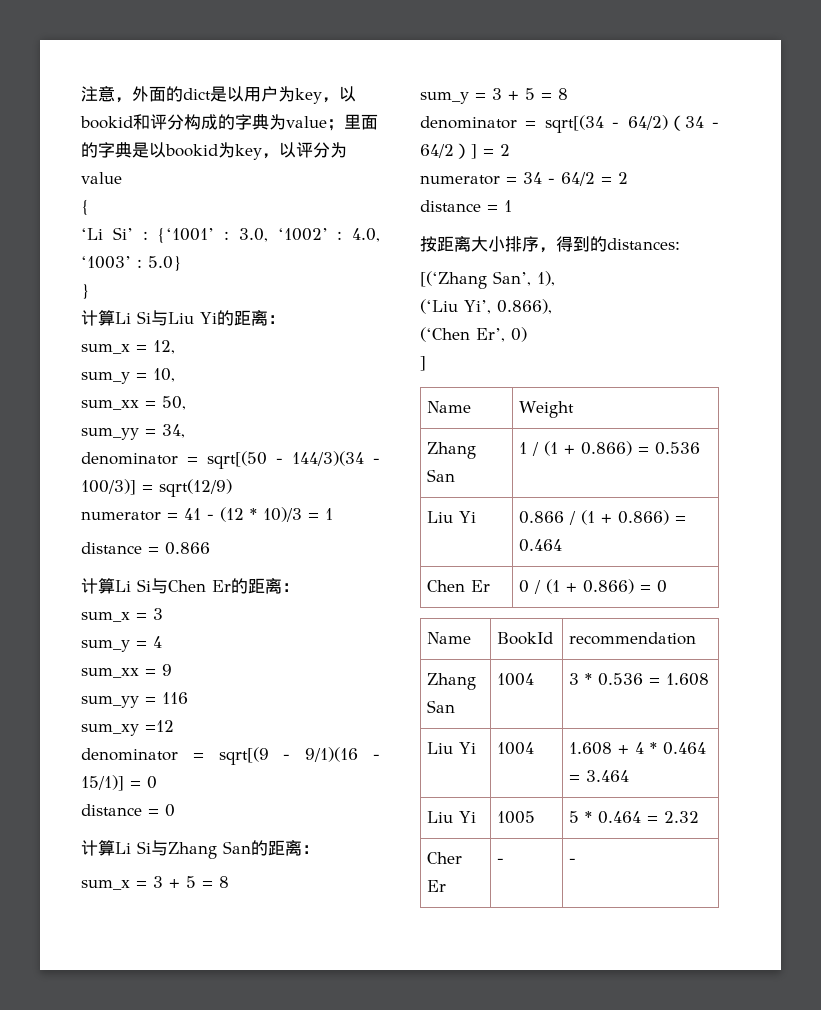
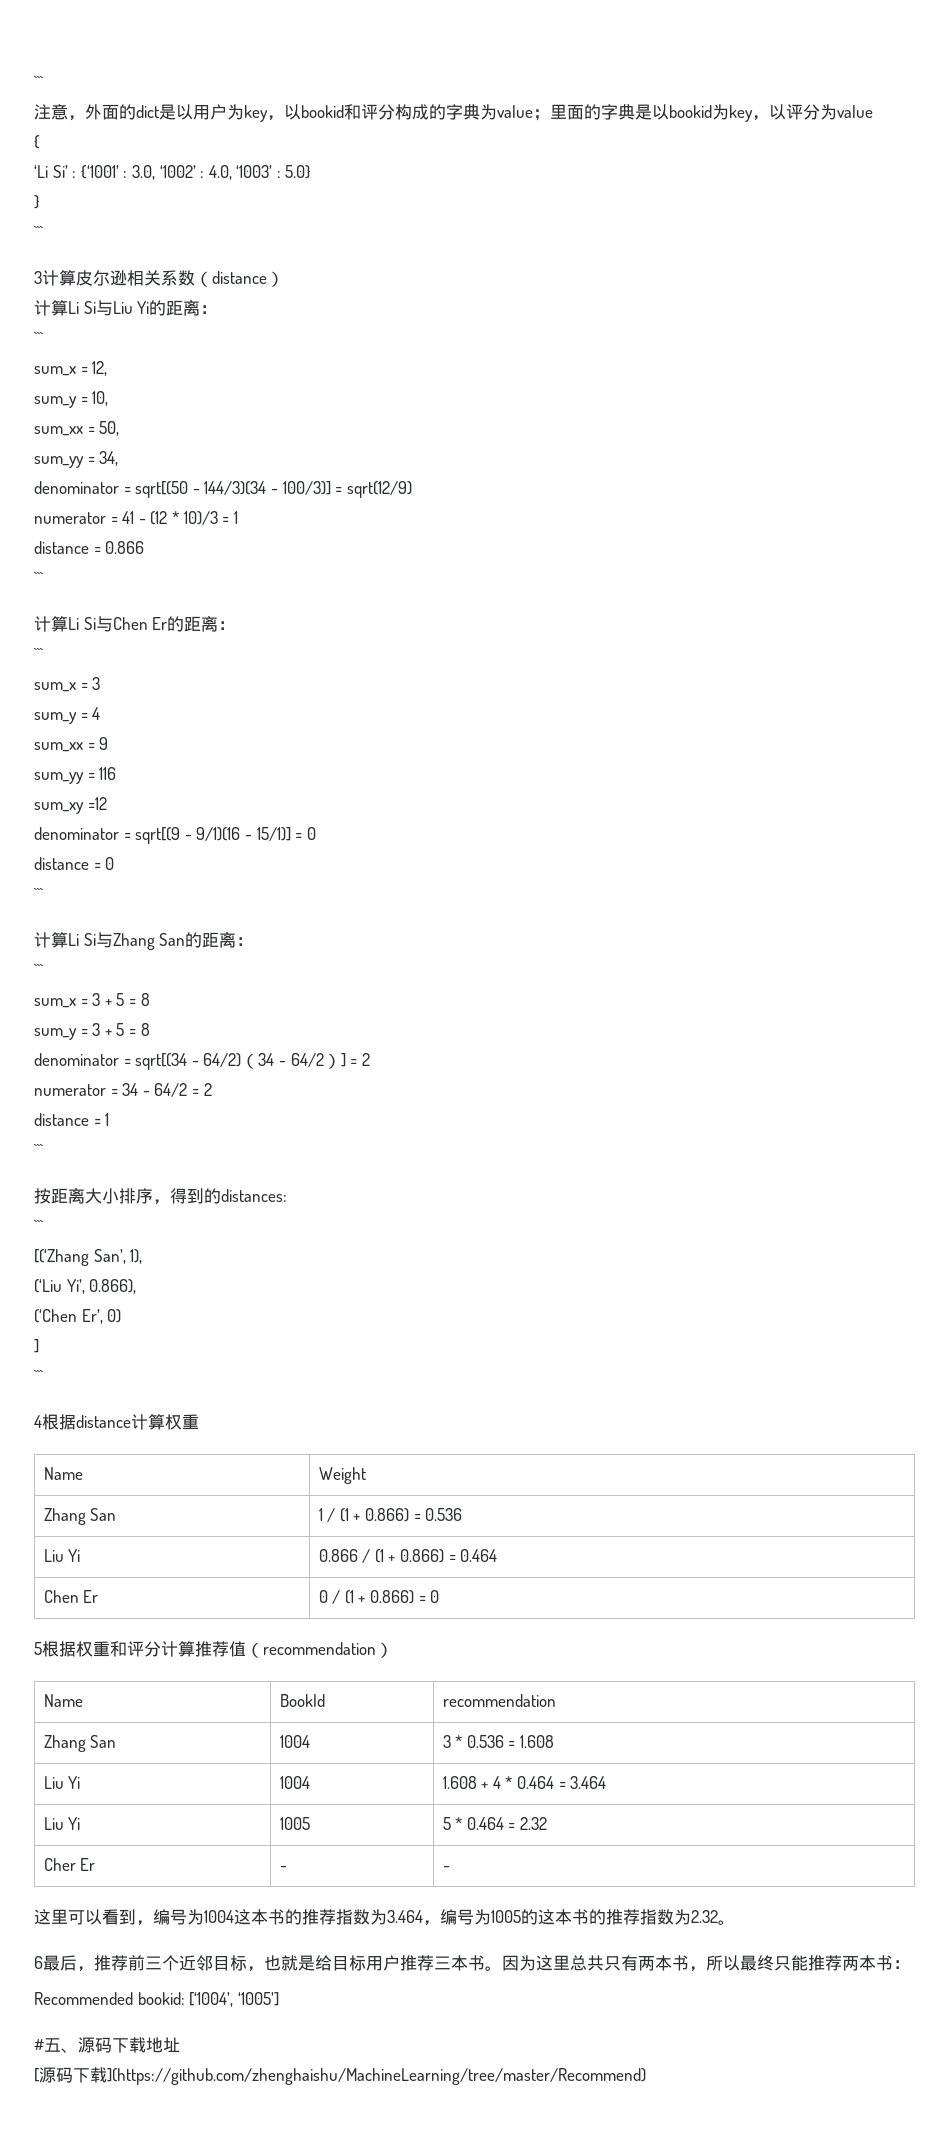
(81, 94) none -> [34,76,43,88] ``` //
(90, 291) none -> [34,226,43,238] [34,270,284,287] // ``` // 3计算皮尔逊相关系数（distance）
(285, 319) none -> [34,332,43,344] // ```
(210, 548) none -> [34,572,43,584] // ```
(299, 587) none -> [34,648,43,660] // ```
(175, 810) none -> [34,888,43,900] // ```
(319, 849) none -> [34,964,43,976] // ```
(512, 206) none -> [34,1144,43,1156] // ```
(680, 244) none -> [34,1220,43,1232] // ```
(426, 363) none -> [34,1370,43,1382] [34,1414,199,1430] // ``` // 4根据distance计算权重
(668, 586) none -> [34,1641,393,1658] // 5根据权重和评分计算推荐值（recommendation）
(577, 861) none -> [34,1909,735,1926] [34,1955,910,1972] [34,1992,279,2007] [34,2037,180,2053] [34,2067,646,2085] // 这里可以看到，编号为1004这本书的推荐指数为3.464，编号为1005的这本书的推荐指数为2.32。 // 6最后，推荐前三个近邻目标，也就是给目标用户推荐三本书。因为这里总共只有两本书，所以最终只能推荐两本书： // Recommended bookid: [‘1004’, ‘1005’] // #五、源码下载地址 // [源码下载](https://github.com/zhenghaishu/MachineLearning/tree/master/Recommend)

